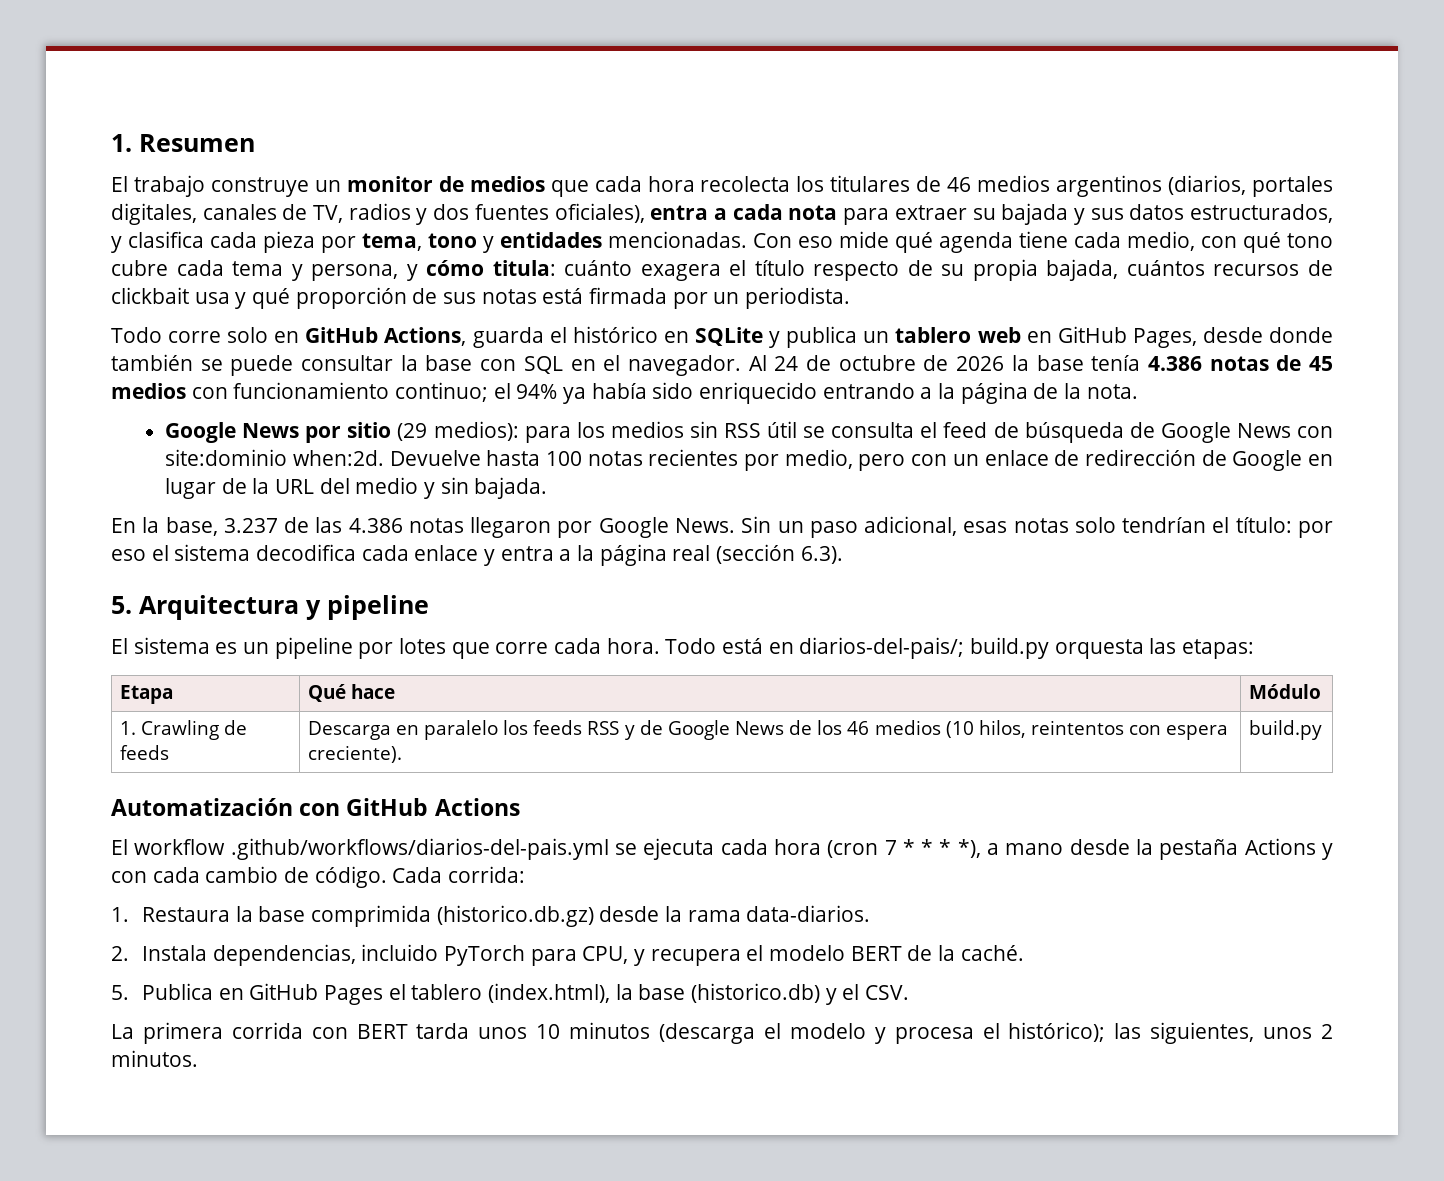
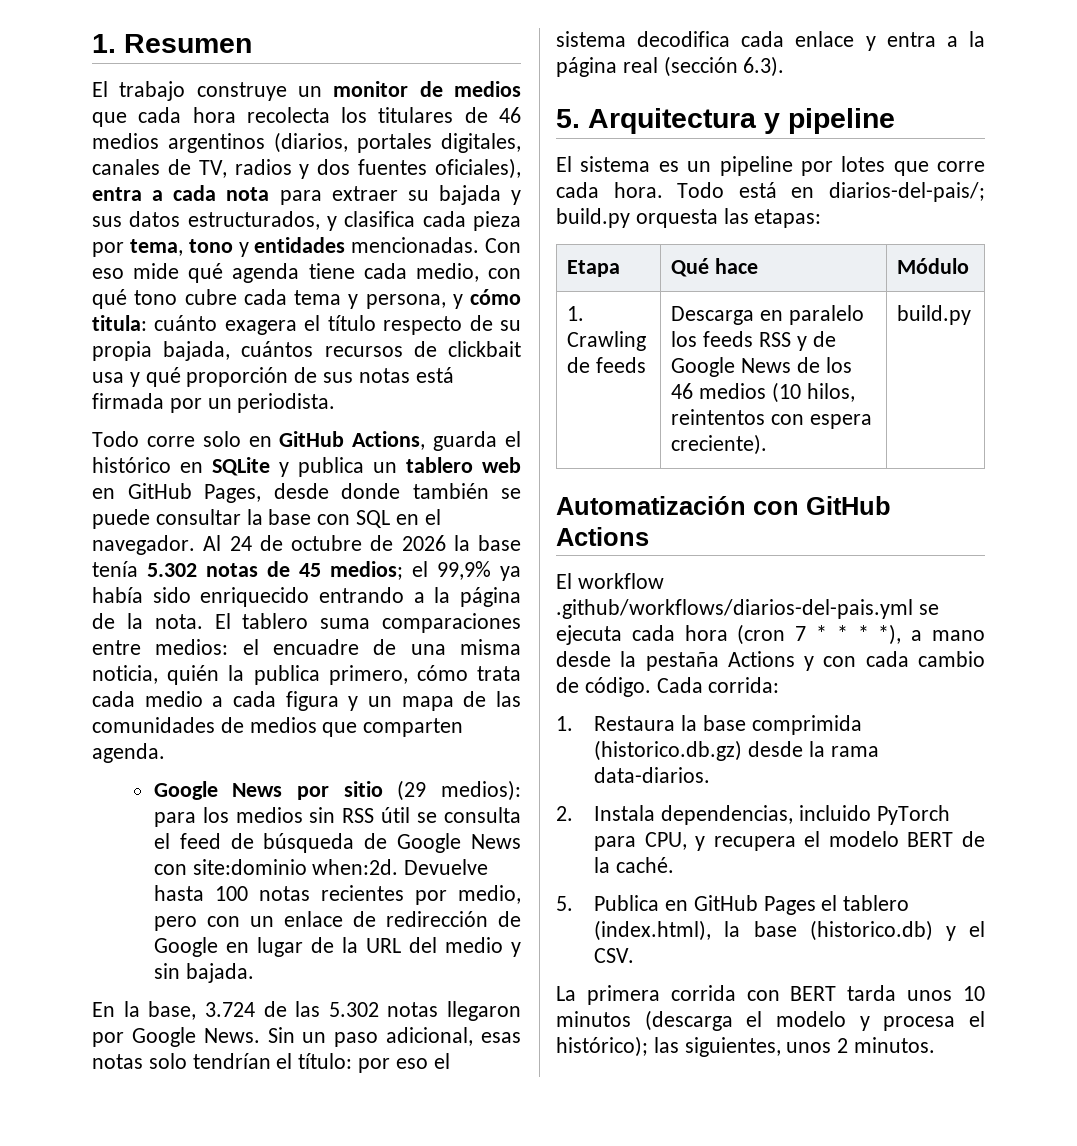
[1147,356,1202,371] 4.386 -> [147,563,197,577] 5.302
[111,382,558,402] medios con funcionamiento continuo; el 94% -> [330,561,491,580] medios; el 99,9%
(1138, 391) none -> [214,613,521,633] [92,639,521,655] [92,665,521,685] [92,691,521,711] [92,717,464,737] [92,743,165,763] El tablero suma comparaciones entre medios: el encuadre de una misma noticia, quién la publica primero, cómo trata cada medio a cada figura y un mapa de las comunidades de medios que comparten agenda.
[223,517,403,533] 3.237 de las 4.386 -> [204,1001,379,1017] 3.724 de las 5.302

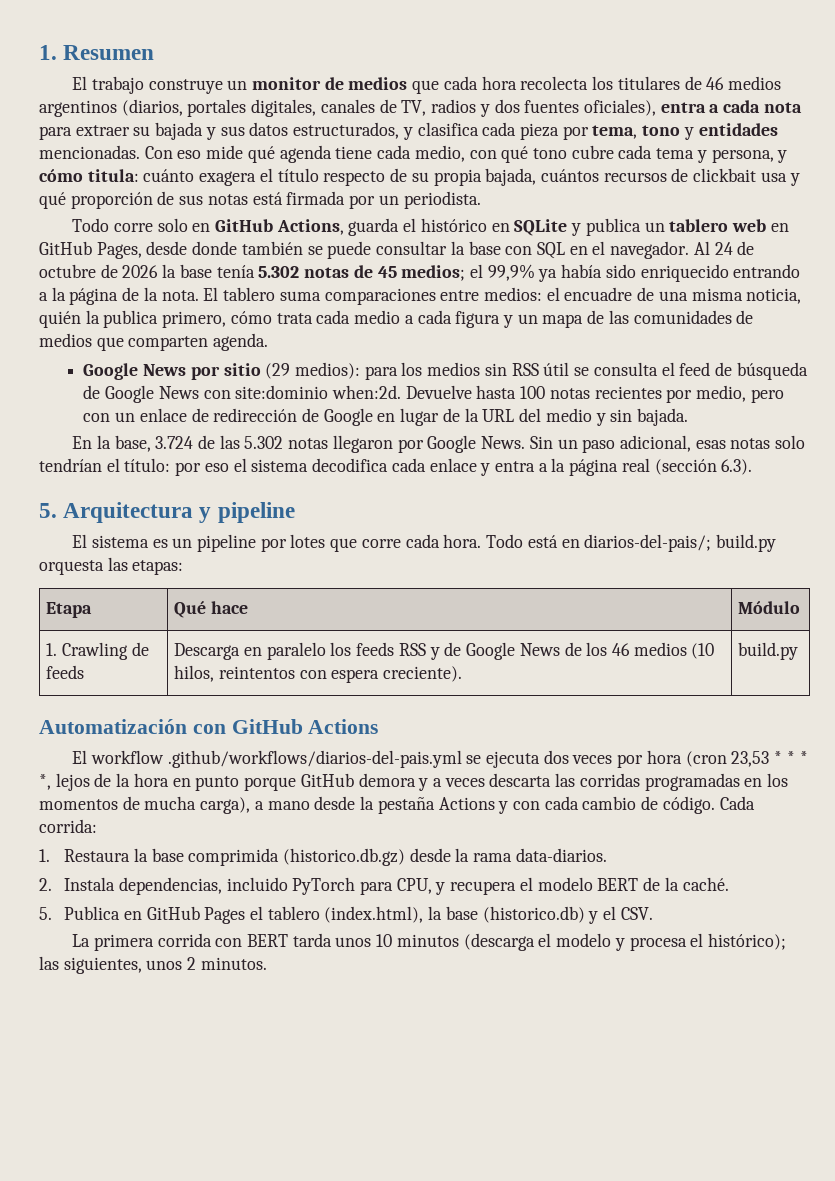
[631,625,675,641] cada -> [543,750,644,768] dos veces por
[795,626,807,641] 7 -> [731,751,770,767] 23,53
[878,624,902,645] *), -> [39,773,789,791] [39,796,251,814] *, lejos de la hora en punto porque GitHub demora y a veces descarta las corridas programadas en los momentos de mucha carga),

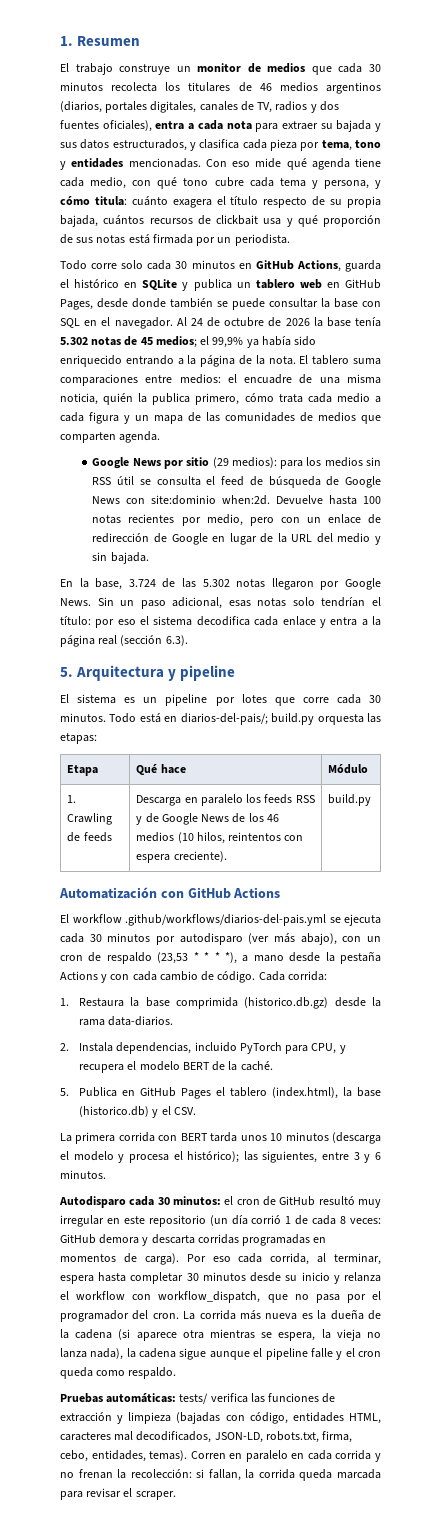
[481,76,517,90] hora -> [368,64,381,72] [60,82,103,91] 30 minutos
(188, 225) none -> [147,260,235,270] cada 30 minutos
[443,534,482,548] hora. -> [369,695,381,703] [60,713,106,722] 30 minutos.
[543,750,808,768] [39,773,789,791] [39,796,251,814] dos veces por hora (cron 23,53 * * * *, lejos de la hora en punto porque GitHub demora y a veces descarta las corridas programadas en los momentos de mucha carga), -> [60,933,381,945] [60,952,237,964] cada 30 minutos por autodisparo (ver más abajo), con un cron de respaldo (23,53 * * * *),
[146,957,267,970] unos 2 minutos. -> [322,1152,381,1163] [60,1170,106,1179] [59,1196,381,1208] [60,1215,381,1227] [60,1234,327,1246] [60,1253,381,1265] [60,1272,381,1284] [60,1291,381,1303] [60,1309,381,1322] [60,1329,381,1341] [60,1348,382,1360] [60,1367,177,1379] [60,1393,336,1404] [60,1412,381,1424] [60,1431,353,1443] [60,1450,381,1462] [60,1469,381,1481] [60,1488,176,1500] entre 3 y 6 minutos. // Autodisparo cada 30 minutos: el cron de GitHub resultó muy irregular en este repositorio (un día corrió 1 de cada 8 veces: GitHub demora y descarta corridas programadas en momentos de carga). Por eso cada corrida, al terminar, espera hasta completar 30 minutos desde su inicio y relanza el workflow con workflow_dispatch, que no pasa por el programador del cron. La corrida más nueva es la dueña de la cadena (si aparece otra mientras se espera, la vieja no lanza nada), la cadena sigue aunque el pipeline falle y el cron queda como respaldo. // Pruebas automáticas: tests/ verifica las funciones de extracción y limpieza (bajadas con código, entidades HTML, caracteres mal decodificados, JSON-LD, robots.txt, firma, cebo, entidades, temas). Corren en paralelo en cada corrida y no frenan la recolección: si fallan, la corrida queda marcada para revisar el scraper.

